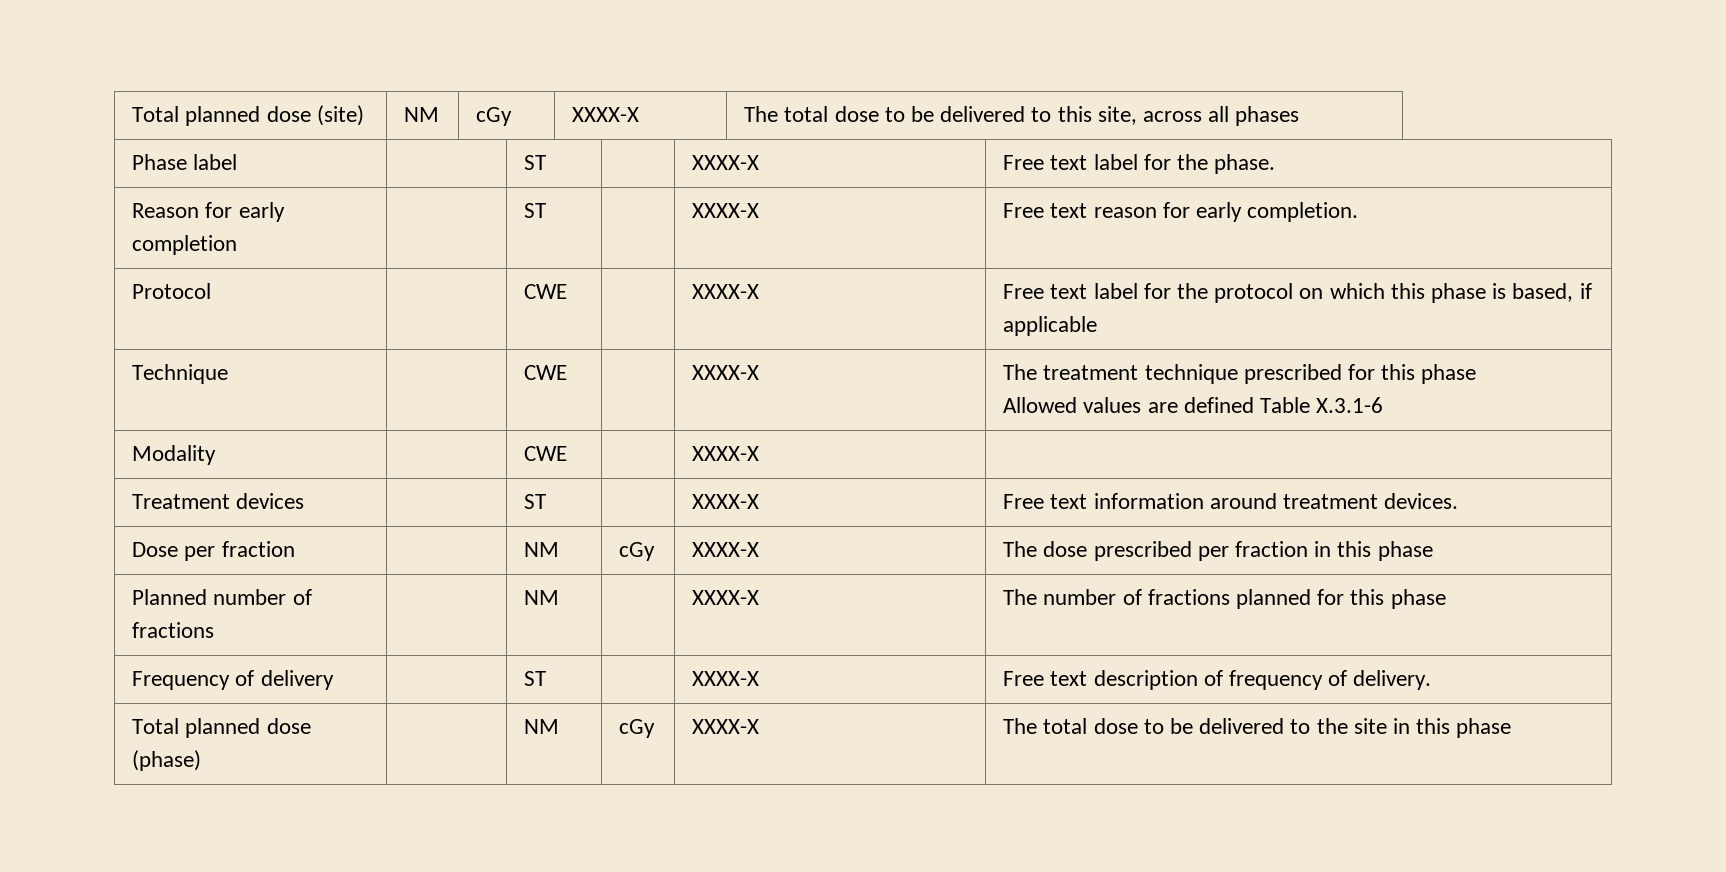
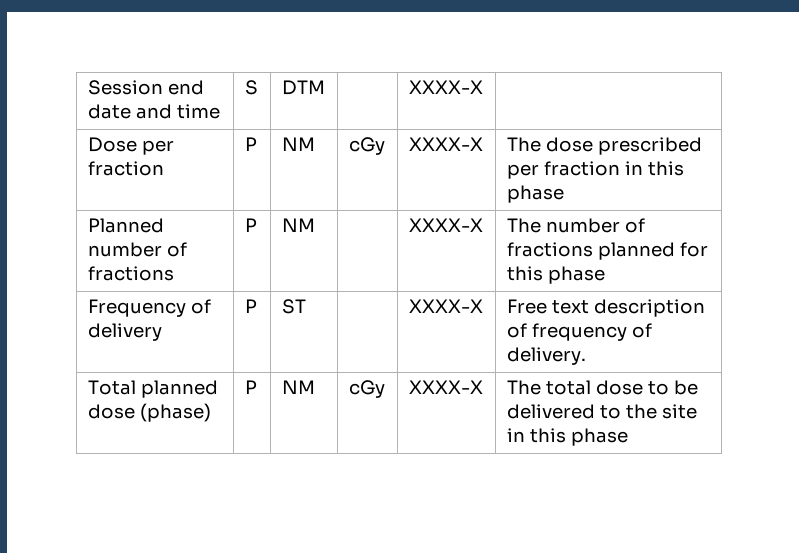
[132,105,364,126] [404,107,440,122] [476,107,513,126] [572,107,640,122] [744,106,1300,126] [132,154,238,170] [524,155,547,170] [692,155,760,170] [1003,154,1276,174] [132,202,285,222] [132,235,238,255] [524,203,547,218] [692,203,760,218] [1003,202,1359,222] [132,283,212,299] [524,284,568,299] [692,284,760,299] [1003,283,1592,303] [1003,316,1098,336] [132,364,229,384] [524,365,568,380] [692,365,760,380] [1003,364,1477,384] [1003,397,1384,413] [132,445,217,465] [524,446,568,461] [692,446,760,461] [132,493,305,509] [524,494,547,509] [692,494,760,509] [1003,493,1459,509] Total planned dose (site) | NM | cGy | XXXX-X | The total dose to be delivered to this site, across all phases // Phase label | | ST | | XXXX-X | Free text label for the phase. // Reason for early completion | | ST | | XXXX-X | Free text reason for early completion. // Protocol | | CWE | | XXXX-X | Free text label for the protocol on which this phase is based, if applicable // Technique | | CWE | | XXXX-X | The treatment technique prescribed for this phase // Allowed values are defined Table X.3.1-6 // Modality | | CWE | | XXXX-X | // Treatment devices | | ST | | XXXX-X | Free text information around treatment devices. -> [87,80,204,95] [87,104,220,119] [244,80,258,95] [281,80,325,95] [408,80,483,94] Session end date and time | S | DTM | | XXXX-X |
(295, 549) none -> [244,137,257,151] P
(215, 630) none -> [244,218,257,232] P
(334, 680) none -> [244,299,257,313] P
(202, 760) none -> [244,380,257,394] P

